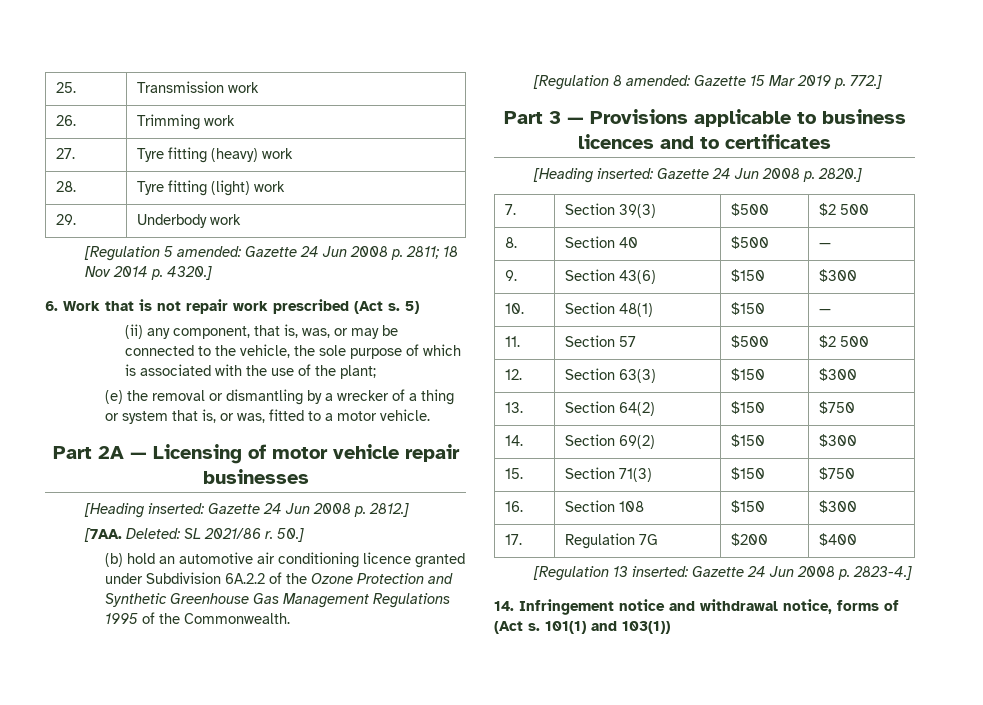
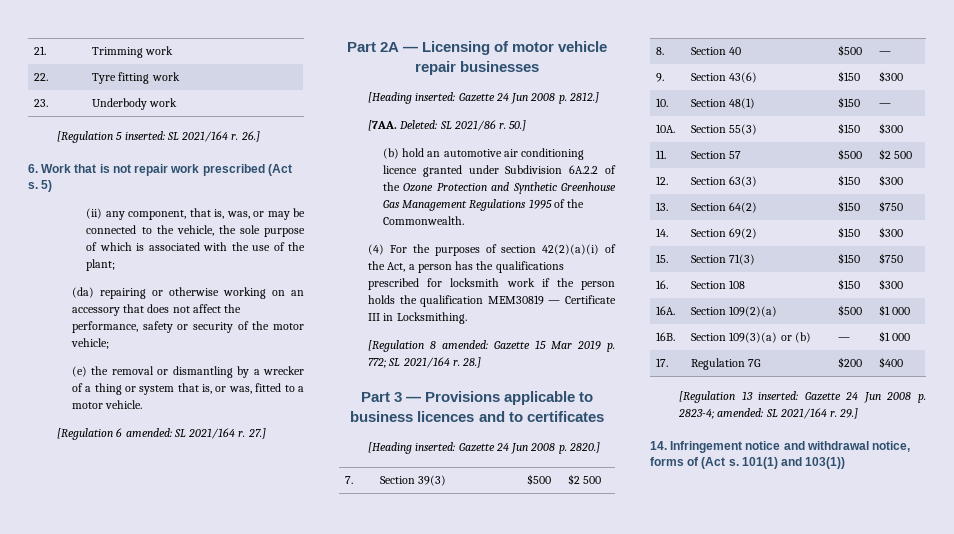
[56,82,77,93] [137,81,260,93] [56,115,77,126] 25. | Transmission work // 26. -> [34,46,47,55] 21.
[56,148,76,159] [137,147,294,163] [56,181,77,192] [137,180,286,196] [56,214,77,225] [137,214,242,228] [84,246,459,261] [85,266,213,280] 27. | Tyre fitting (heavy) work // 28. | Tyre fitting (light) work // 29. | Underbody work // [Regulation 5 amended: Gazette 24 Jun 2008 p. 2811; 18 Nov 2014 p. 4320.] -> [34,73,49,81] [92,72,180,84] [34,99,49,107] [92,98,178,110] [57,131,260,143] 22. | Tyre fitting work // 23. | Underbody work // [Regulation 5 inserted: SL 2021/164 r. 26.]
(377, 372) none -> [71,287,304,299] [71,304,242,316] [71,321,304,333] [70,338,109,349] // (da) repairing or otherwise working on an accessory that does not affect the performance, safety or security of the motor vehicle;
(431, 415) none -> [57,428,266,440] // [Regulation 6 amended: SL 2021/164 r. 27.]
(291, 618) none -> [368,244,616,256] [368,261,564,273] [368,278,615,290] [368,295,616,307] [368,312,467,324] // (4) For the purposes of section 42(2)(a)(i) of the Act, a person has the qualifications prescribed for locksmith work if the person holds the qualification MEM30819 — Certificate III in Locksmithing.
[850,75,883,89] 772.] -> [368,357,482,368] 772; SL 2021/164 r. 28.]
(832, 311) none -> [656,124,676,133] [691,124,758,135] [838,123,861,134] [879,123,904,134] // 10A. | Section 55(3) | $150 | $300
(858, 506) none -> [656,306,676,315] [691,306,778,317] [838,305,863,316] [879,305,911,316] [656,332,676,341] [691,332,811,343] [838,337,851,341] [879,331,911,342] // 16A. | Section 109(2)(a) | $500 | $1 000 // 16B. | Section 109(3)(a) or (b) | — | $1 000
[853,566,913,580] 2823-4.] -> [678,408,859,419] 2823-4; amended: SL 2021/164 r. 29.]

